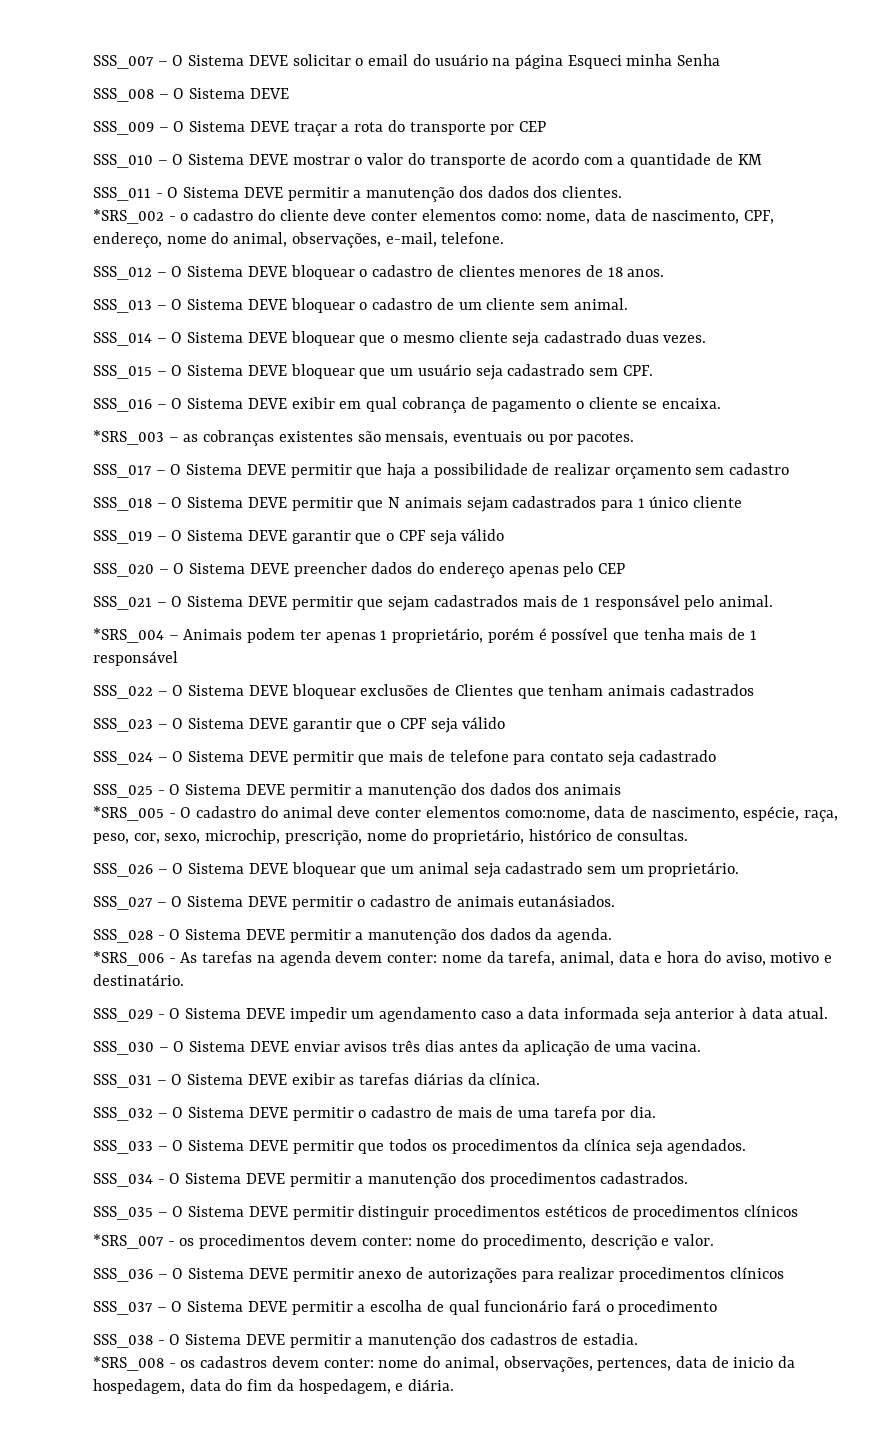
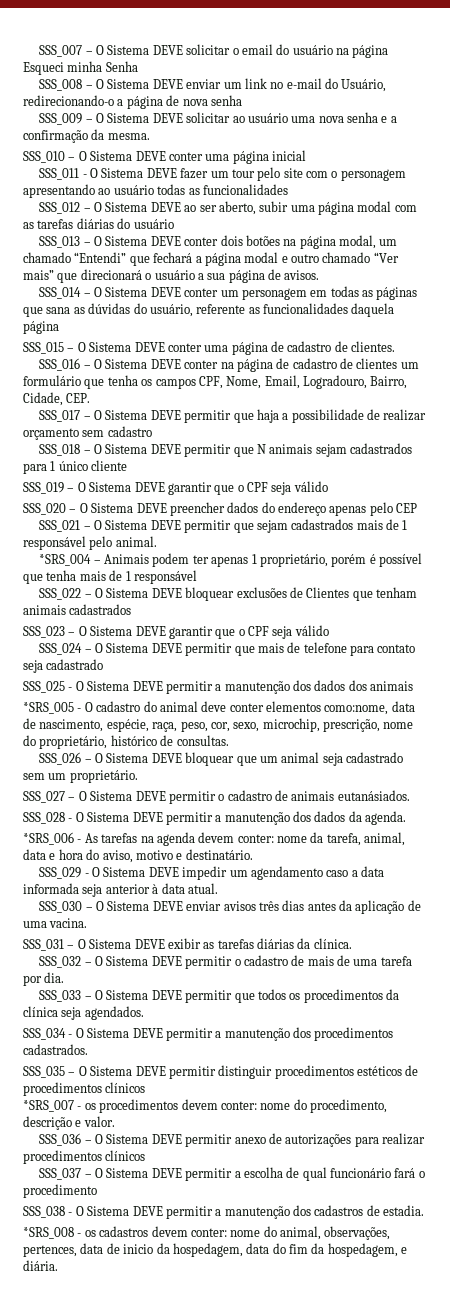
(289, 93) none -> [186,78,387,92] [23,95,242,109] enviar um link no e-mail do Usuário, redirecionando-o a página de nova senha
[293,120,546,136] traçar a rota do transporte por CEP -> [186,112,397,123] [23,129,150,143] solicitar ao usuário uma nova senha e a confirmação da mesma.
[292,153,762,168] mostrar o valor do transporte de acordo com a quantidade de KM -> [168,150,306,164] conter uma página inicial
[287,186,622,202] [93,209,775,224] [93,232,505,248] permitir a manutenção dos dados dos clientes. // *SRS_002 - o cadastro do cliente deve conter elementos como: nome, data de nascimento, CPF, endereço, nome do animal, observações, e-mail, telefone. -> [180,167,406,181] [23,184,288,198] fazer um tour pelo site com o personagem apresentando ao usuário todas as funcionalidades
[290,265,665,280] bloquear o cadastro de clientes menores de 18 anos. -> [184,201,417,215] [23,218,174,229] ao ser aberto, subir uma página modal com as tarefas diárias do usuário
[290,298,628,313] bloquear o cadastro de um cliente sem animal. -> [184,235,398,249] [23,252,399,266] [23,269,320,283] conter dois botões na página modal, um chamado “Entendi” que fechará a página modal e outro chamado “Ver mais” que direcionará o usuário a sua página de avisos.
[290,331,707,347] bloquear que o mesmo cliente seja cadastrado duas vezes. -> [184,286,418,300] [23,303,395,317] [23,321,59,334] conter um personagem em todas as páginas que sana as dúvidas do usuário, referente as funcionalidades daquela página
[290,364,653,380] bloquear que um usuário seja cadastrado sem CPF. -> [167,341,396,355] conter uma página de cadastro de clientes.
[291,397,722,413] [93,430,635,446] exibir em qual cobrança de pagamento o cliente se encaixa. // *SRS_003 – as cobranças existentes são mensais, eventuais ou por pacotes. -> [184,358,419,372] [23,375,408,389] [23,392,91,406] conter na página de cadastro de clientes um formulário que tenha os campos CPF, Nome, Email, Logradouro, Bairro, Cidade, CEP.

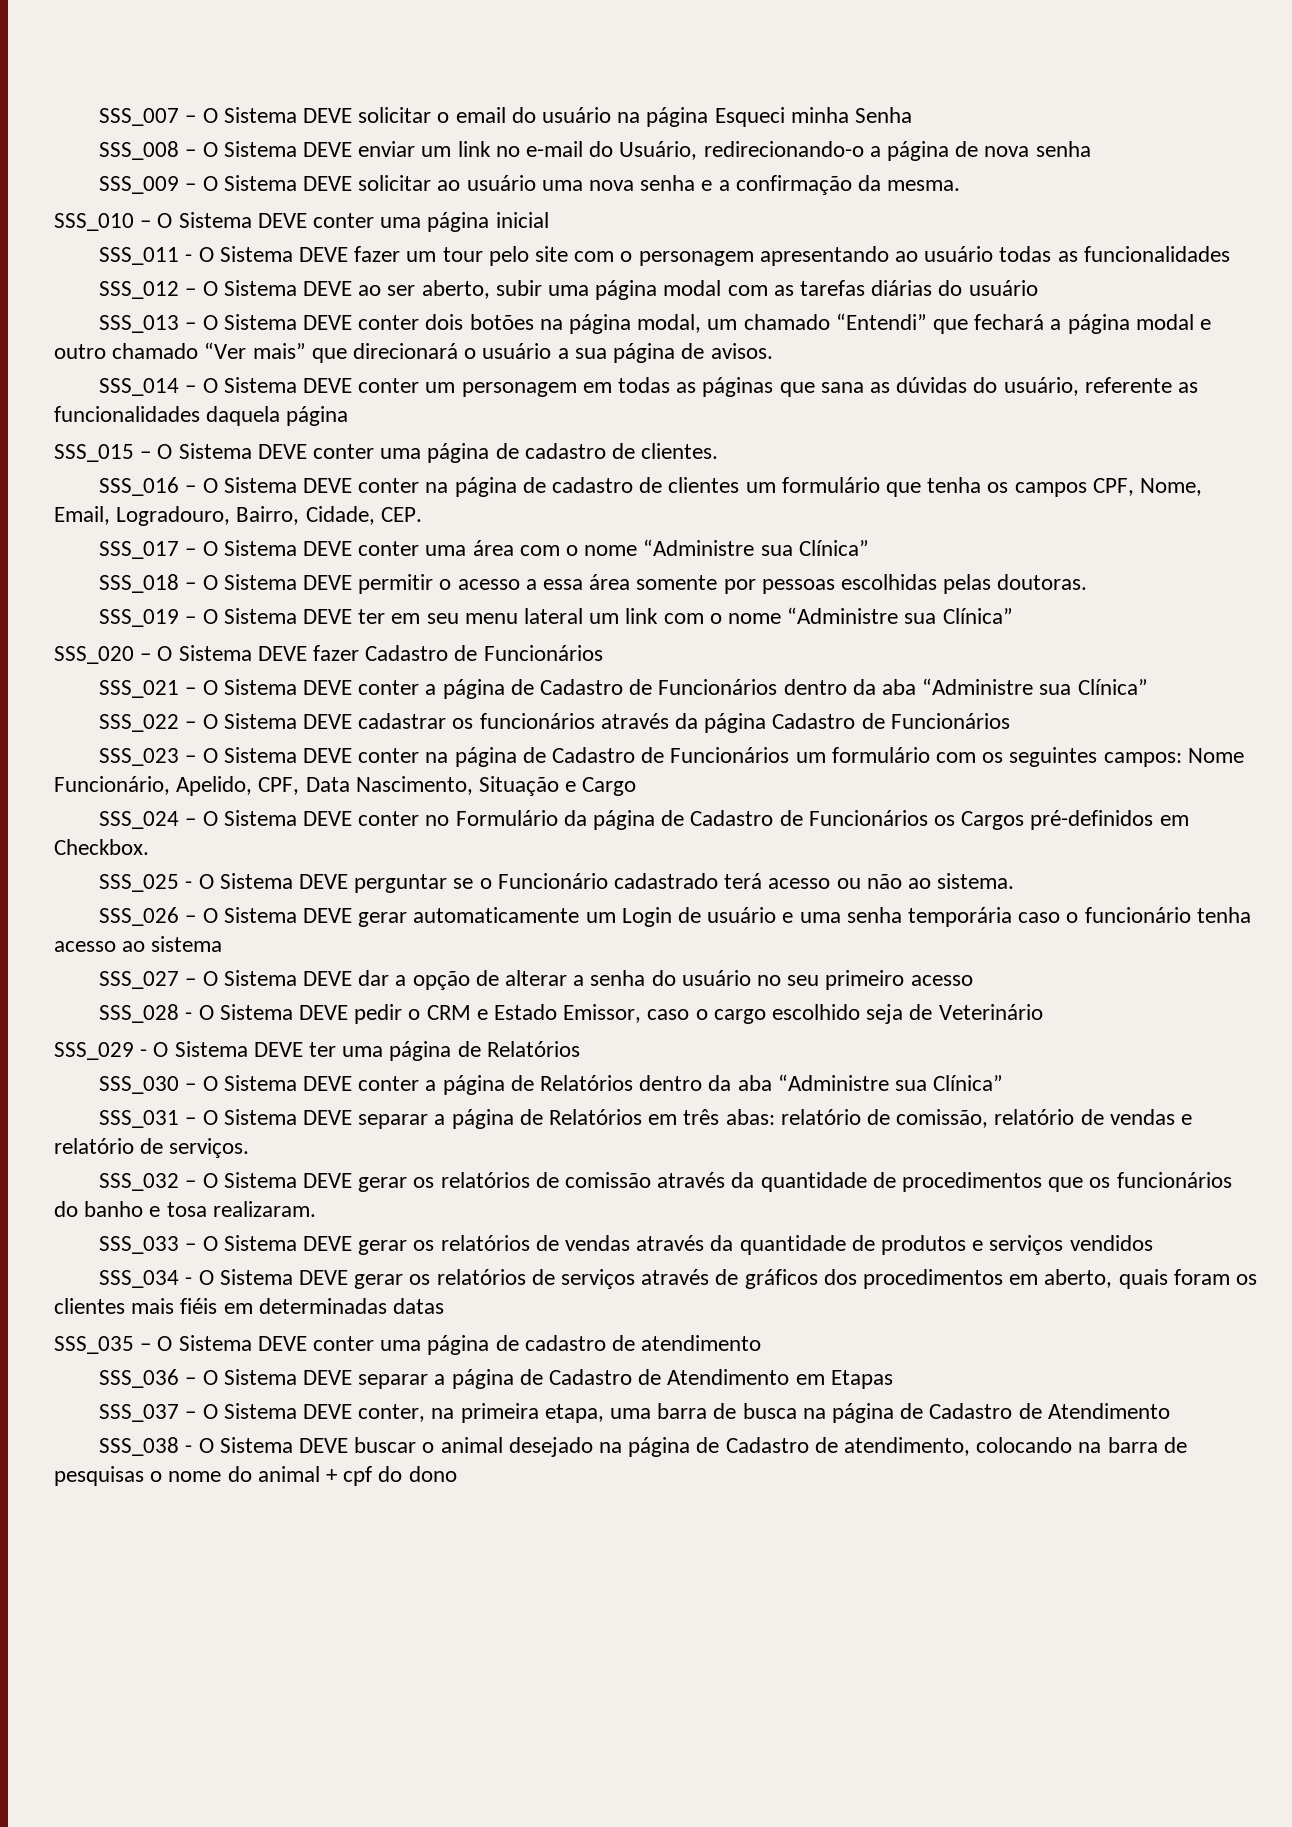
[184,409,427,423] [23,426,152,440] permitir que haja a possibilidade de realizar orçamento sem cadastro -> [358,539,869,556] conter uma área com o nome “Administre sua Clínica”
[233,443,413,457] [23,460,128,474] que N animais sejam cadastrados para 1 único cliente -> [439,574,1088,594] o acesso a essa área somente por pessoas escolhidas pelas doutoras.
[167,481,328,495] garantir que o CPF seja válido -> [358,607,1013,624] ter em seu menu lateral um link com o nome “Administre sua Clínica”
[169,502,418,516] preencher dados do endereço apenas pelo CEP -> [313,645,603,661] fazer Cadastro de Funcionários
[184,519,408,533] [23,536,157,550] [39,553,423,567] [23,570,197,584] permitir que sejam cadastrados mais de 1 responsável pelo animal. // *SRS_004 – Animais podem ter apenas 1 proprietário, porém é possível que tenha mais de 1 responsável -> [358,678,1148,699] conter a página de Cadastro de Funcionários dentro da aba “Administre sua Clínica”
[185,587,418,601] [23,604,132,615] bloquear exclusões de Clientes que tenham animais cadastrados -> [358,713,1010,733] cadastrar os funcionários através da página Cadastro de Funcionários
[168,625,329,639] garantir que o CPF seja válido -> [358,747,1244,767] [54,776,637,796] conter na página de Cadastro de Funcionários um formulário com os seguintes campos: Nome Funcionário, Apelido, CPF, Data Nascimento, Situação e Cargo
[185,642,416,656] [23,659,104,673] permitir que mais de telefone para contato seja cadastrado -> [358,810,1189,830] [54,839,149,855] conter no Formulário da página de Cadastro de Funcionários os Cargos pré-definidos em Checkbox.
[165,680,414,694] [23,701,415,715] [23,718,414,732] [23,735,229,749] permitir a manutenção dos dados dos animais // *SRS_005 - O cadastro do animal deve conter elementos como:nome, data de nascimento, espécie, raça, peso, cor, sexo, microchip, prescrição, nome do proprietário, histórico de consultas. -> [354,873,1015,893] perguntar se o Funcionário cadastrado terá acesso ou não ao sistema.
[185,752,404,766] [23,770,138,783] bloquear que um animal seja cadastrado sem um proprietário. -> [358,907,1251,927] [54,936,223,952] gerar automaticamente um Login de usuário e uma senha temporária caso o funcionário tenha acesso ao sistema
[168,790,410,804] permitir o cadastro de animais eutanásiados. -> [358,970,973,990] dar a opção de alterar a senha do usuário no seu primeiro acesso
[165,811,407,825] [23,832,406,846] [23,849,253,863] permitir a manutenção dos dados da agenda. // *SRS_006 - As tarefas na agenda devem conter: nome da tarefa, animal, data e hora do aviso, motivo e destinatário. -> [354,1004,1043,1024] pedir o CRM e Estado Emissor, caso o cargo escolhido seja de Veterinário
[182,866,385,880] [23,883,218,897] impedir um agendamento caso a data informada seja anterior à data atual. -> [309,1041,580,1061] ter uma página de Relatórios
[186,900,421,914] [23,918,88,928] enviar avisos três dias antes da aplicação de uma vacina. -> [358,1074,1004,1095] conter a página de Relatórios dentro da aba “Administre sua Clínica”
[167,938,352,949] exibir as tarefas diárias da clínica. -> [358,1109,1193,1129] [54,1138,250,1158] separar a página de Relatórios em três abas: relatório de comissão, relatório de vendas e relatório de serviços.
[185,955,412,969] [23,972,65,986] permitir o cadastro de mais de uma tarefa por dia. -> [358,1172,1232,1192] [54,1201,316,1217] gerar os relatórios de comissão através da quantidade de procedimentos que os funcionários do banho e tosa realizaram.
[185,989,400,1003] [23,1006,144,1020] permitir que todos os procedimentos da clínica seja agendados. -> [358,1235,1153,1255] gerar os relatórios de vendas através da quantidade de produtos e serviços vendidos
[165,1027,394,1041] [23,1044,88,1055] permitir a manutenção dos procedimentos cadastrados. -> [354,1269,1258,1289] [54,1298,445,1314] gerar os relatórios de serviços através de gráficos dos procedimentos em aberto, quais foram os clientes mais fiéis em determinadas datas
[168,1065,419,1079] [23,1082,146,1096] [23,1099,387,1113] [23,1116,115,1130] permitir distinguir procedimentos estéticos de procedimentos clínicos // *SRS_007 - os procedimentos devem conter: nome do procedimento, descrição e valor. -> [313,1335,762,1355] conter uma página de cadastro de atendimento
[185,1133,426,1147] [23,1150,146,1164] permitir anexo de autorizações para realizar procedimentos clínicos -> [358,1369,893,1389] separar a página de Cadastro de Atendimento em Etapas
[185,1167,425,1181] [23,1184,97,1198] permitir a escolha de qual funcionário fará o procedimento -> [358,1403,1170,1423] conter, na primeira etapa, uma barra de busca na página de Cadastro de Atendimento
[165,1205,425,1219] [23,1226,391,1240] [23,1243,408,1257] [23,1260,58,1271] permitir a manutenção dos cadastros de estadia. // *SRS_008 - os cadastros devem conter: nome do animal, observações, pertences, data de inicio da hospedagem, data do fim da hospedagem, e diária. -> [354,1437,1187,1457] [54,1466,457,1486] buscar o animal desejado na página de Cadastro de atendimento, colocando na barra de pesquisas o nome do animal + cpf do dono

